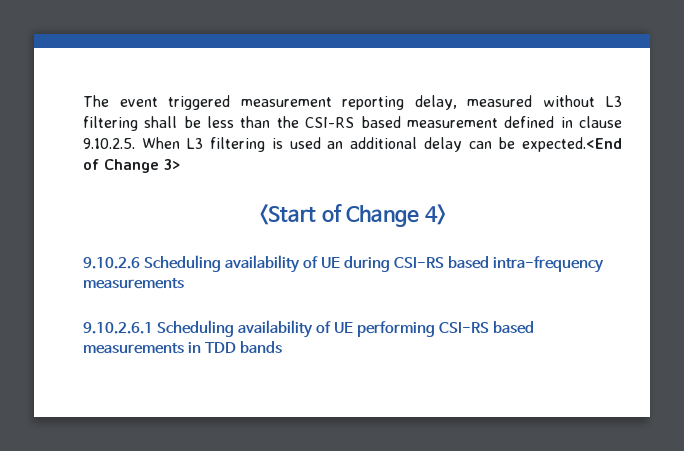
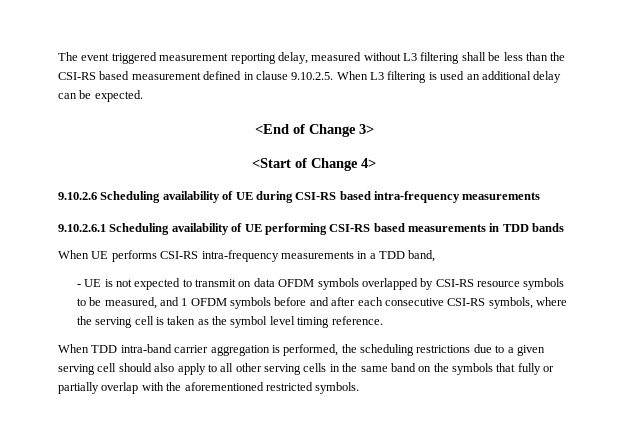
[522,137,623,152] expected.<End -> [94,90,143,102] [254,124,289,134] expected. // <End
(283, 347) none -> [58,250,436,262] [76,278,565,290] [76,297,568,309] [76,316,383,328] [58,344,545,356] [58,363,555,375] [58,382,360,394] // When UE performs CSI-RS intra-frequency measurements in a TDD band, // - UE is not expected to transmit on data OFDM symbols overlapped by CSI-RS resource symbols to be measured, and 1 OFDM symbols before and after each consecutive CSI-RS symbols, where the serving cell is taken as the symbol level timing reference. // When TDD intra-band carrier aggregation is performed, the scheduling restrictions due to a given serving cell should also apply to all other serving cells in the same band on the symbols that fully or partially overlap with the aforementioned restricted symbols.

